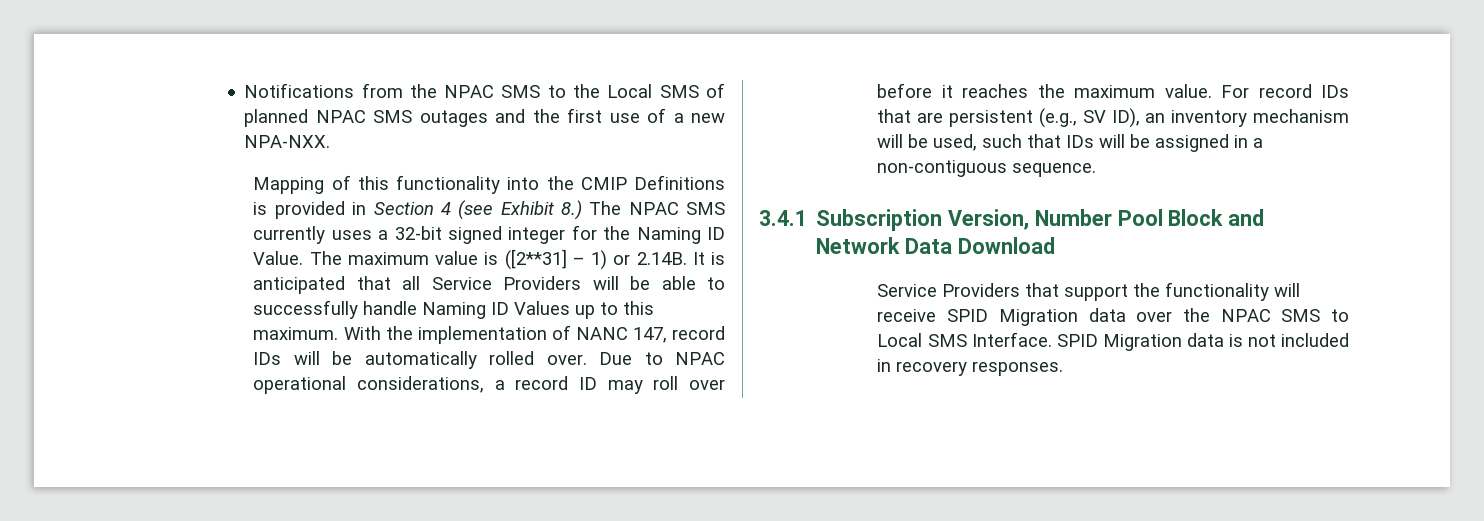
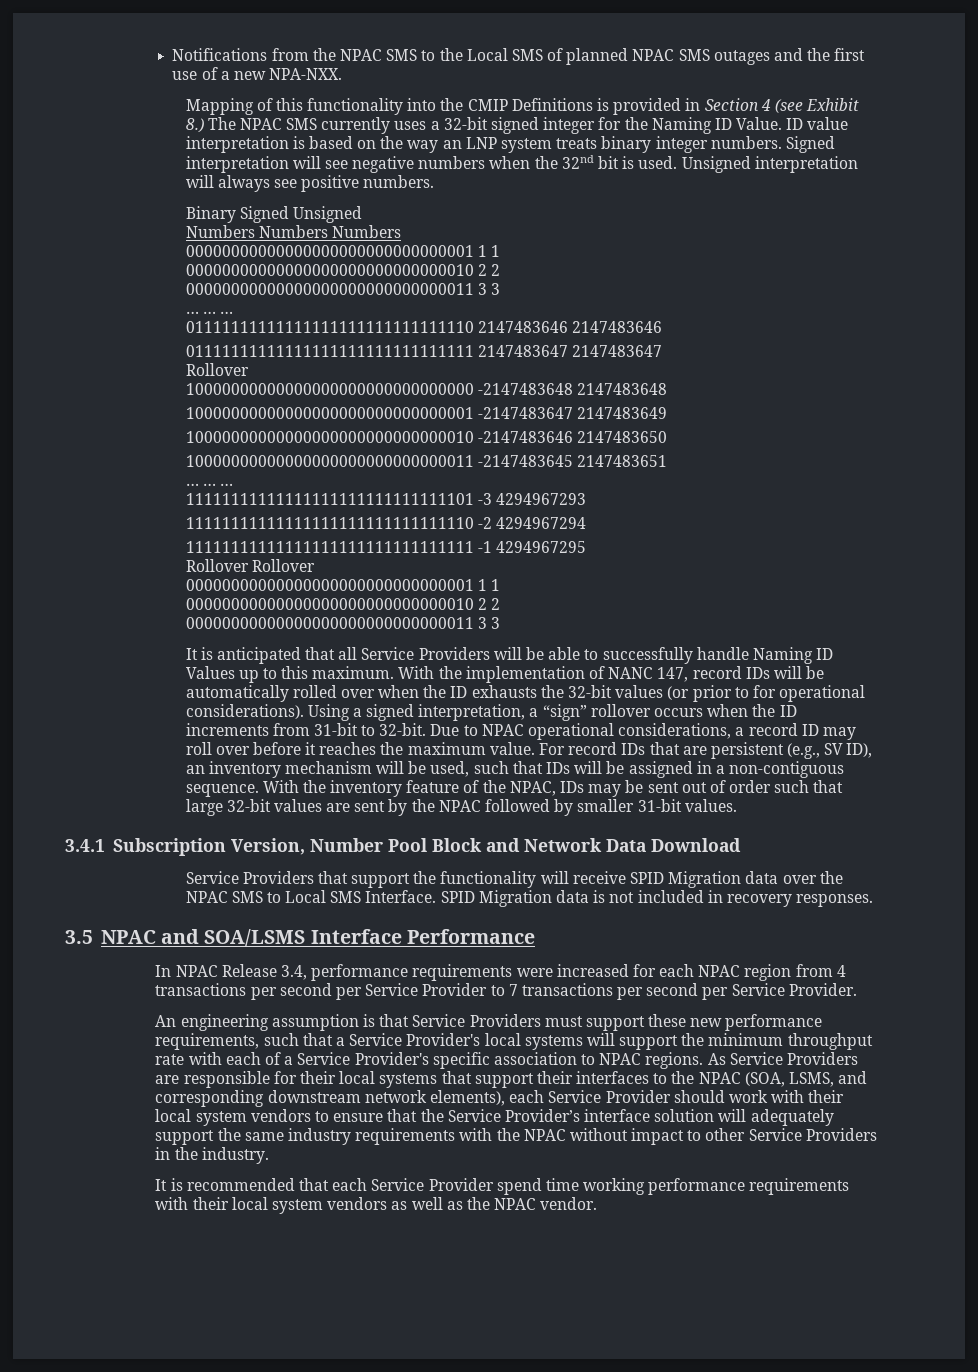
[309,249,687,270] The maximum value is ([2**31] – 1) or 2.14B. -> [786,117,849,130] [185,136,835,153] [185,155,858,173] [185,175,435,192] [185,206,362,223] [185,225,401,238] [185,245,500,257] [185,264,500,276] [185,283,500,295] [185,311,233,314] [185,321,662,333] [185,345,662,357] [185,363,249,376] [185,383,667,395] [185,407,667,419] [185,431,667,443] [185,455,667,467] [185,483,233,486] [185,493,586,505] [185,517,586,529] [185,541,586,553] [185,559,315,572] [185,579,500,591] [185,598,500,610] [185,617,500,629] ID value interpretation is based on the way an LNP system treats binary integer numbers. Signed interpretation will see negative numbers when the 32nd bit is used. Unsigned interpretation will always see positive numbers. // Binary Signed Unsigned // Numbers Numbers Numbers // 00000000000000000000000000000001 1 1 // 00000000000000000000000000000010 2 2 // 00000000000000000000000000000011 3 3 // … … … // 01111111111111111111111111111110 2147483646 2147483646 // 01111111111111111111111111111111 2147483647 2147483647 // Rollover // 10000000000000000000000000000000 -2147483648 2147483648 // 10000000000000000000000000000001 -2147483647 2147483649 // 10000000000000000000000000000010 -2147483646 2147483650 // 10000000000000000000000000000011 -2147483645 2147483651 // … … … // 11111111111111111111111111111101 -3 4294967293 // 11111111111111111111111111111110 -2 4294967294 // 11111111111111111111111111111111 -1 4294967295 // Rollover Rollover // 00000000000000000000000000000001 1 1 // 00000000000000000000000000000010 2 2 // 00000000000000000000000000000011 3 3 //
[546,354,587,365] over. -> [340,685,866,702] [185,704,797,721] [185,723,427,736] over when the ID exhausts the 32-bit values (or prior to for operational considerations). Using a signed interpretation, a “sign” rollover occurs when the ID increments from 31-bit to 32-bit.
(1097, 170) none -> [262,780,844,797] [185,799,737,816] With the inventory feature of the NPAC, IDs may be sent out of order such that large 32-bit values are sent by the NPAC followed by smaller 31-bit values.
(1064, 368) none -> [65,929,535,947] [155,964,846,981] [155,983,857,1000] [155,1014,823,1031] [155,1033,873,1050] [155,1052,858,1069] [155,1071,868,1088] [155,1090,845,1107] [155,1109,834,1126] [155,1128,877,1145] [155,1147,269,1164] [155,1178,850,1195] [155,1197,598,1214] // 3.5 NPAC and SOA/LSMS Interface Performance // In NPAC Release 3.4, performance requirements were increased for each NPAC region from 4 transactions per second per Service Provider to 7 transactions per second per Service Provider. // An engineering assumption is that Service Providers must support these new performance requirements, such that a Service Provider's local systems will support the minimum throughput rate with each of a Service Provider's specific association to NPAC regions. As Service Providers are responsible for their local systems that support their interfaces to the NPAC (SOA, LSMS, and corresponding downstream network elements), each Service Provider should work with their local system vendors to ensure that the Service Provider’s interface solution will adequately support the same industry requirements with the NPAC without impact to other Service Providers in the industry. // It is recommended that each Service Provider spend time working performance requirements with their local system vendors as well as the NPAC vendor.

